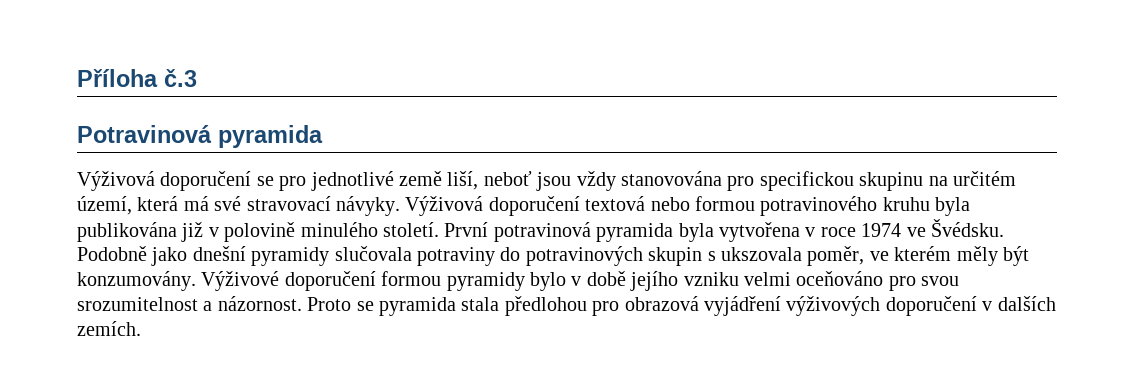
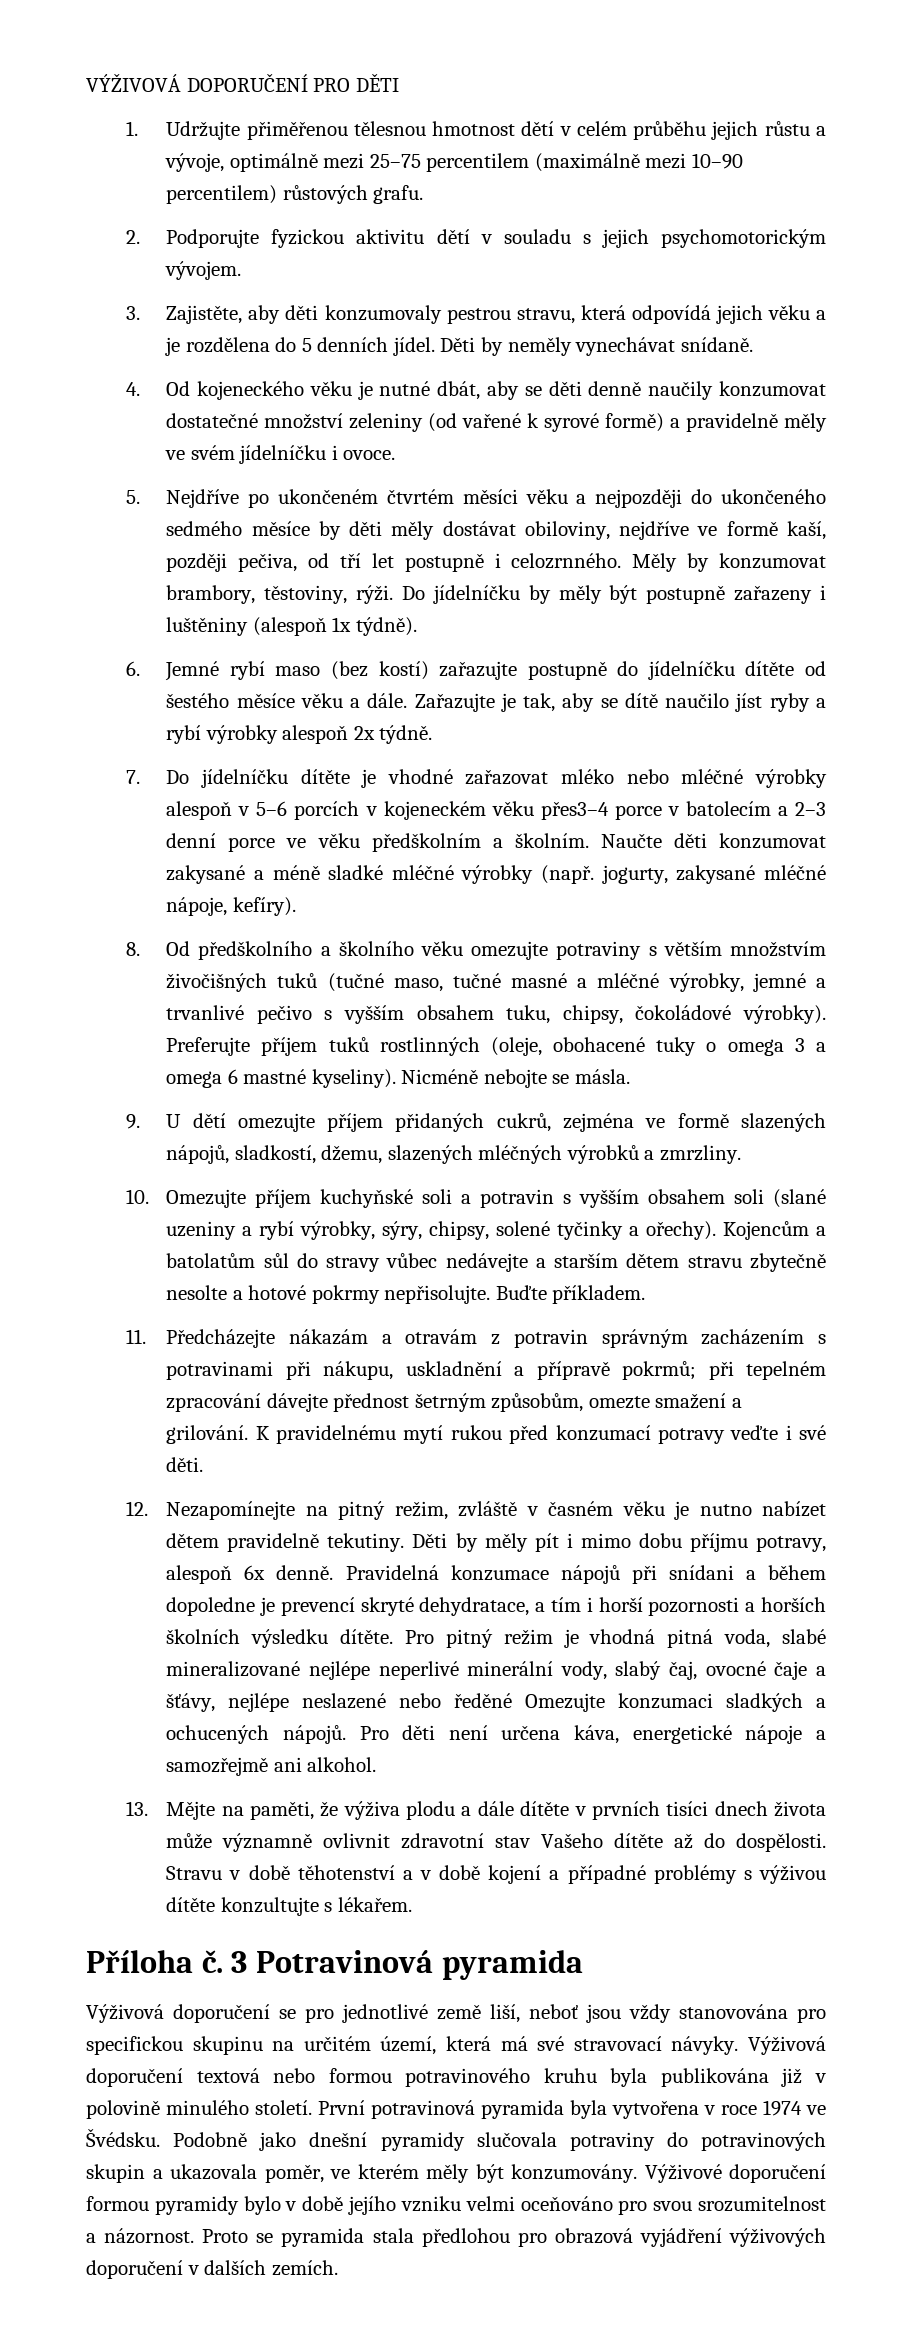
[77,69,197,87] Příloha č.3 // -> [86,73,399,92] [126,121,826,140] [165,153,744,172] [166,185,424,204] [126,229,826,248] [165,261,242,280] [126,305,826,324] [165,337,753,356] [126,381,827,400] [166,413,828,432] [165,445,396,464] [126,489,826,508] [166,521,826,540] [166,553,826,572] [166,585,826,604] [166,617,417,636] [126,661,826,681] [166,693,826,712] [166,725,433,744] [126,769,828,788] [166,801,826,820] [166,833,827,852] [166,865,826,884] [166,897,296,916] [126,941,826,960] [166,973,826,992] [166,1005,826,1024] [166,1037,826,1056] [166,1069,631,1088] [126,1113,826,1132] [166,1145,742,1164] [126,1189,827,1208] [166,1221,826,1240] [166,1253,826,1272] [166,1285,646,1304] [126,1329,827,1348] [166,1361,827,1380] [166,1393,743,1412] [166,1425,826,1444] [166,1457,204,1472] [126,1501,827,1520] [166,1533,826,1552] [166,1565,827,1584] [166,1597,827,1616] [166,1629,826,1648] [166,1661,827,1680] [166,1693,827,1712] [166,1725,827,1744] [166,1757,377,1776] [126,1801,826,1820] [166,1833,827,1852] [166,1865,826,1884] [166,1897,412,1916] [86,1950,248,1973] VÝŽIVOVÁ DOPORUČENÍ PRO DĚTI // 1. Udržujte přiměřenou tělesnou hmotnost dětí v celém průběhu jejich růstu a vývoje, optimálně mezi 25–75 percentilem (maximálně mezi 10–90 percentilem) růstových grafu. // 2. Podporujte fyzickou aktivitu dětí v souladu s jejich psychomotorickým vývojem. // 3. Zajistěte, aby děti konzumovaly pestrou stravu, která odpovídá jejich věku a je rozdělena do 5 denních jídel. Děti by neměly vynechávat snídaně. // 4. Od kojeneckého věku je nutné dbát, aby se děti denně naučily konzumovat dostatečné množství zeleniny (od vařené k syrové formě) a pravidelně měly ve svém jídelníčku i ovoce. // 5. Nejdříve po ukončeném čtvrtém měsíci věku a nejpozději do ukončeného sedmého měsíce by děti měly dostávat obiloviny, nejdříve ve formě kaší, později pečiva, od tří let postupně i celozrnného. Měly by konzumovat brambory, těstoviny, rýži. Do jídelníčku by měly být postupně zařazeny i luštěniny (alespoň 1x týdně). // 6. Jemné rybí maso (bez kostí) zařazujte postupně do jídelníčku dítěte od šestého měsíce věku a dále. Zařazujte je tak, aby se dítě naučilo jíst ryby a rybí výrobky alespoň 2x týdně. // 7. Do jídelníčku dítěte je vhodné zařazovat mléko nebo mléčné výrobky alespoň v 5–6 porcích v kojeneckém věku přes3–4 porce v batolecím a 2–3 denní porce ve věku předškolním a školním. Naučte děti konzumovat zakysané a méně sladké mléčné výrobky (např. jogurty, zakysané mléčné nápoje, kefíry). // 8. Od předškolního a školního věku omezujte potraviny s větším množstvím živočišných tuků (tučné maso, tučné masné a mléčné výrobky, jemné a trvanlivé pečivo s vyšším obsahem tuku, chipsy, čokoládové výrobky). Preferujte příjem tuků rostlinných (oleje, obohacené tuky o omega 3 a omega 6 mastné kyseliny). Nicméně nebojte se másla. // 9. U dětí omezujte příjem přidaných cukrů, zejména ve formě slazených nápojů, sladkostí, džemu, slazených mléčných výrobků a zmrzliny. // 10. Omezujte příjem kuchyňské soli a potravin s vyšším obsahem soli (slané uzeniny a rybí výrobky, sýry, chipsy, solené tyčinky a ořechy). Kojencům a batolatům sůl do stravy vůbec nedávejte a starším dětem stravu zbytečně nesolte a hotové pokrmy nepřisolujte. Buďte příkladem. // 11. Předcházejte nákazám a otravám z potravin správným zacházením s potravinami při nákupu, uskladnění a přípravě pokrmů; při tepelném zpracování dávejte přednost šetrným způsobům, omezte smažení a grilování. K pravidelnému mytí rukou před konzumací potravy veďte i své děti. // 12. Nezapomínejte na pitný režim, zvláště v časném věku je nutno nabízet dětem pravidelně tekutiny. Děti by měly pít i mimo dobu příjmu potravy, alespoň 6x denně. Pravidelná konzumace nápojů při snídani a během dopoledne je prevencí skryté dehydratace, a tím i horší pozornosti a horších školních výsledku dítěte. Pro pitný režim je vhodná pitná voda, slabé mineralizované nejlépe neperlivé minerální vody, slabý čaj, ovocné čaje a šťávy, nejlépe neslazené nebo ředěné Omezujte konzumaci sladkých a ochucených nápojů. Pro děti není určena káva, energetické nápoje a samozřejmě ani alkohol. // 13. Mějte na paměti, že výživa plodu a dále dítěte v prvních tisíci dnech života může významně ovlivnit zdravotní stav Vašeho dítěte až do dospělosti. Stravu v době těhotenství a v době kojení a případné problémy s výživou dítěte konzultujte s lékařem. // Příloha č. 3
[707,247,802,261] s ukszovala -> [152,2164,257,2180] a ukazovala

